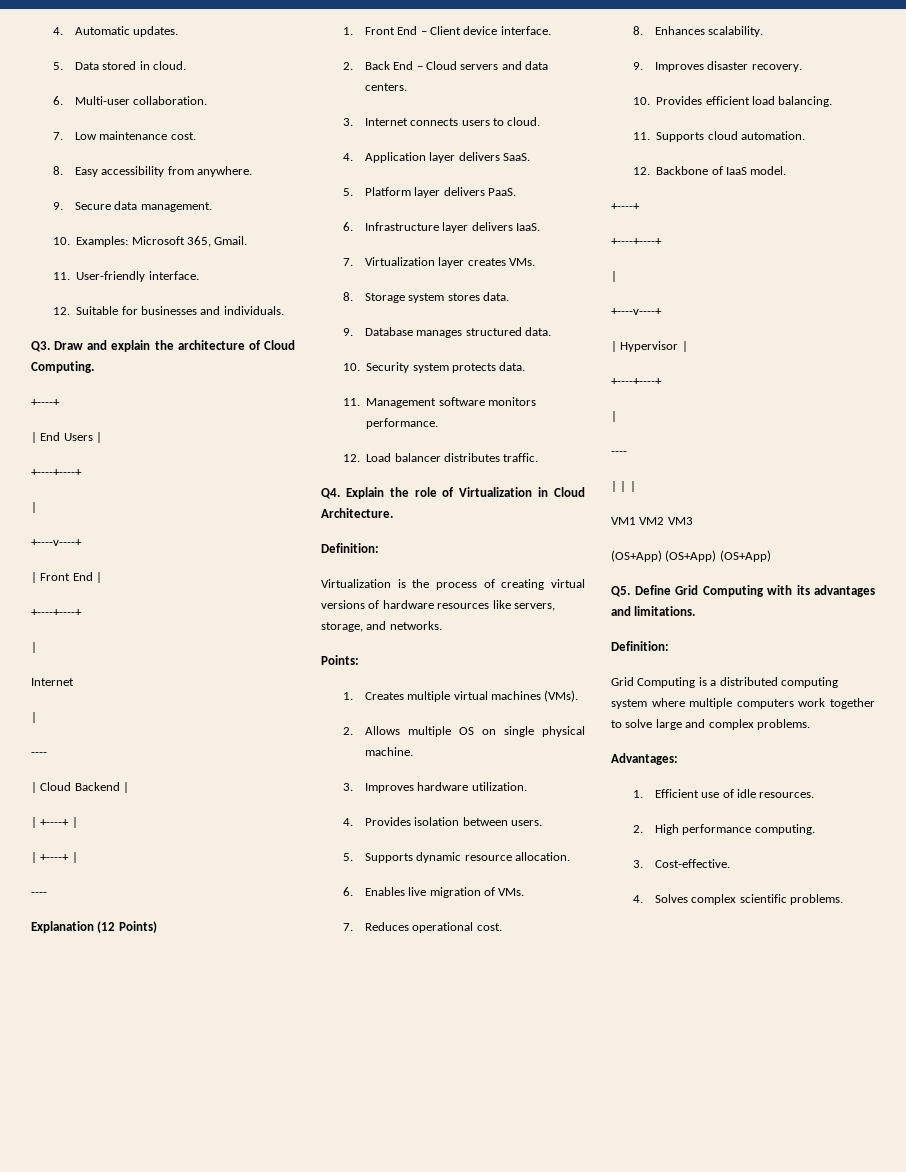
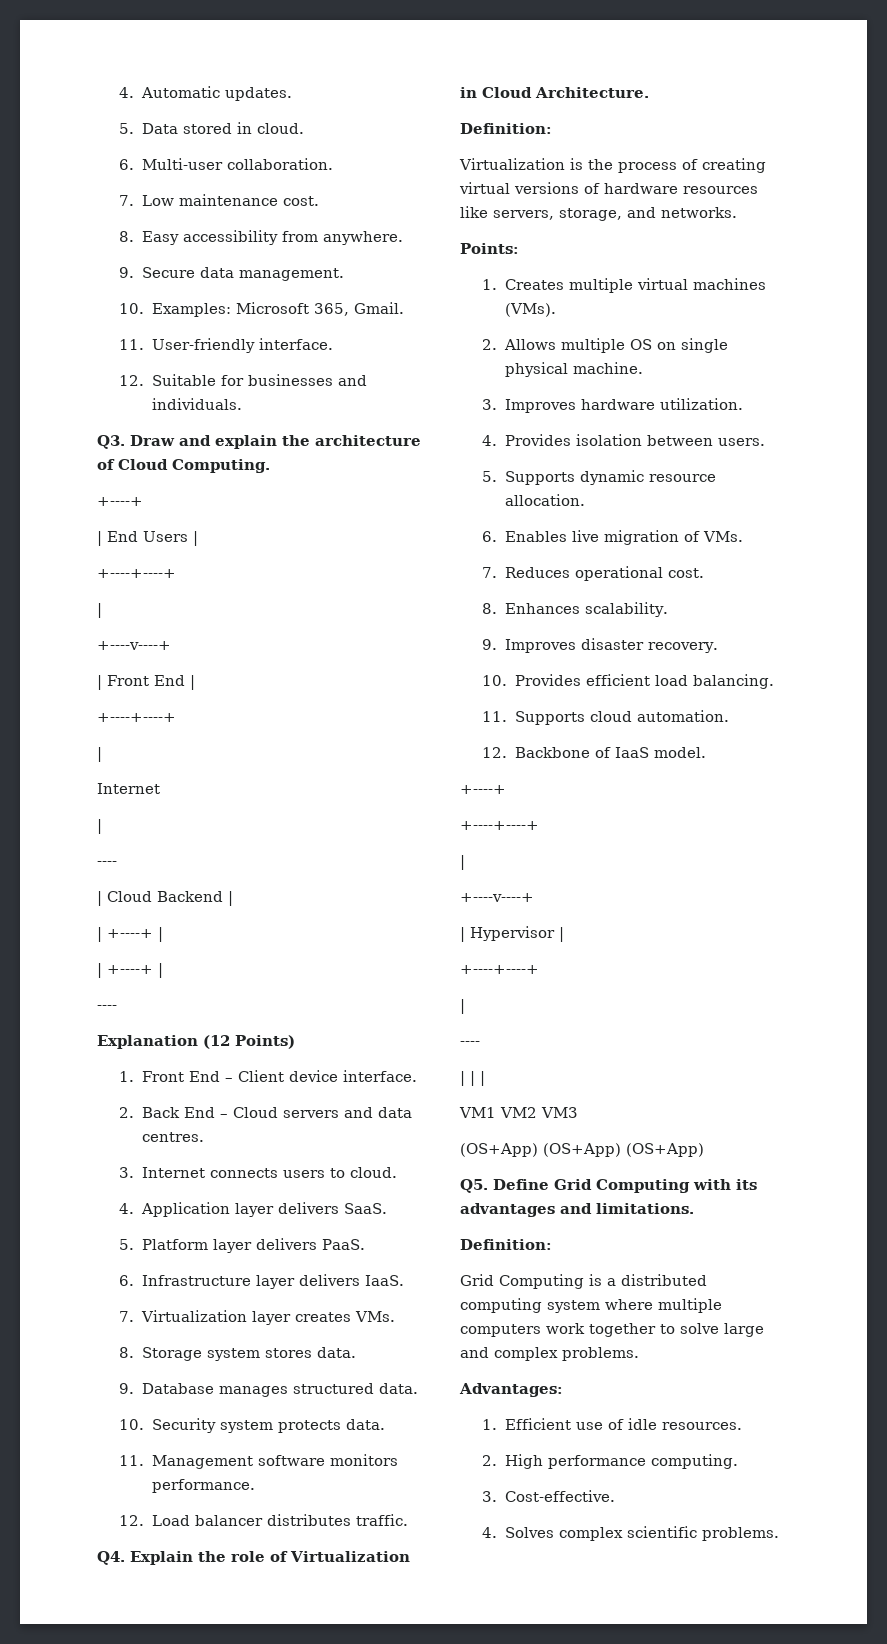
[364,83,407,91] centers. -> [141,1132,204,1142] centres.

